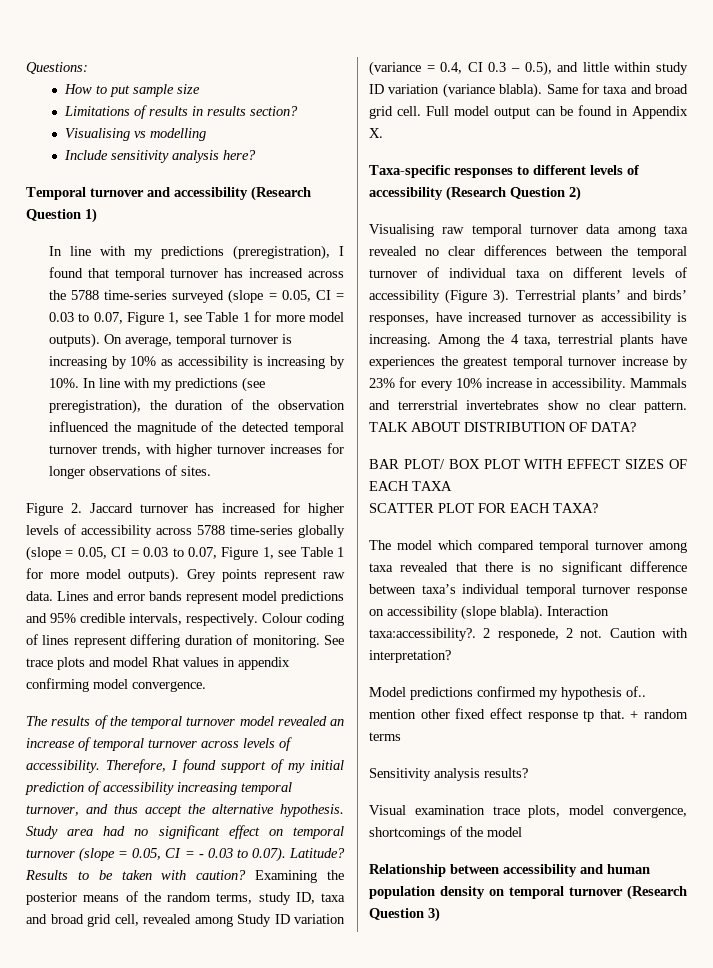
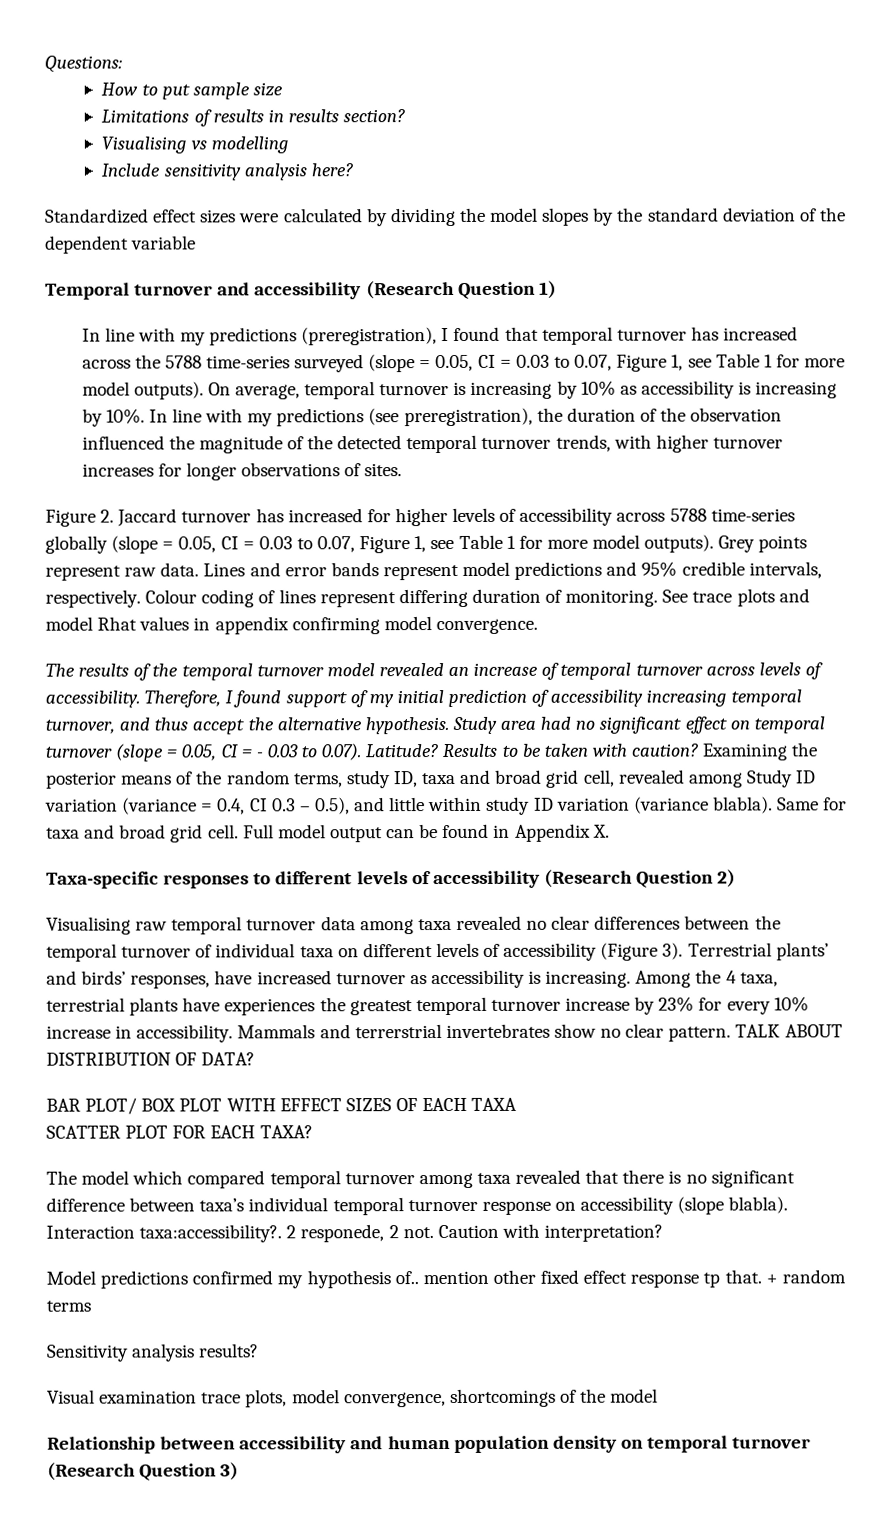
(256, 155) none -> [45,207,846,227] [45,235,197,254] // Standardized effect sizes were calculated by dividing the model slopes by the standard deviation of the dependent variable

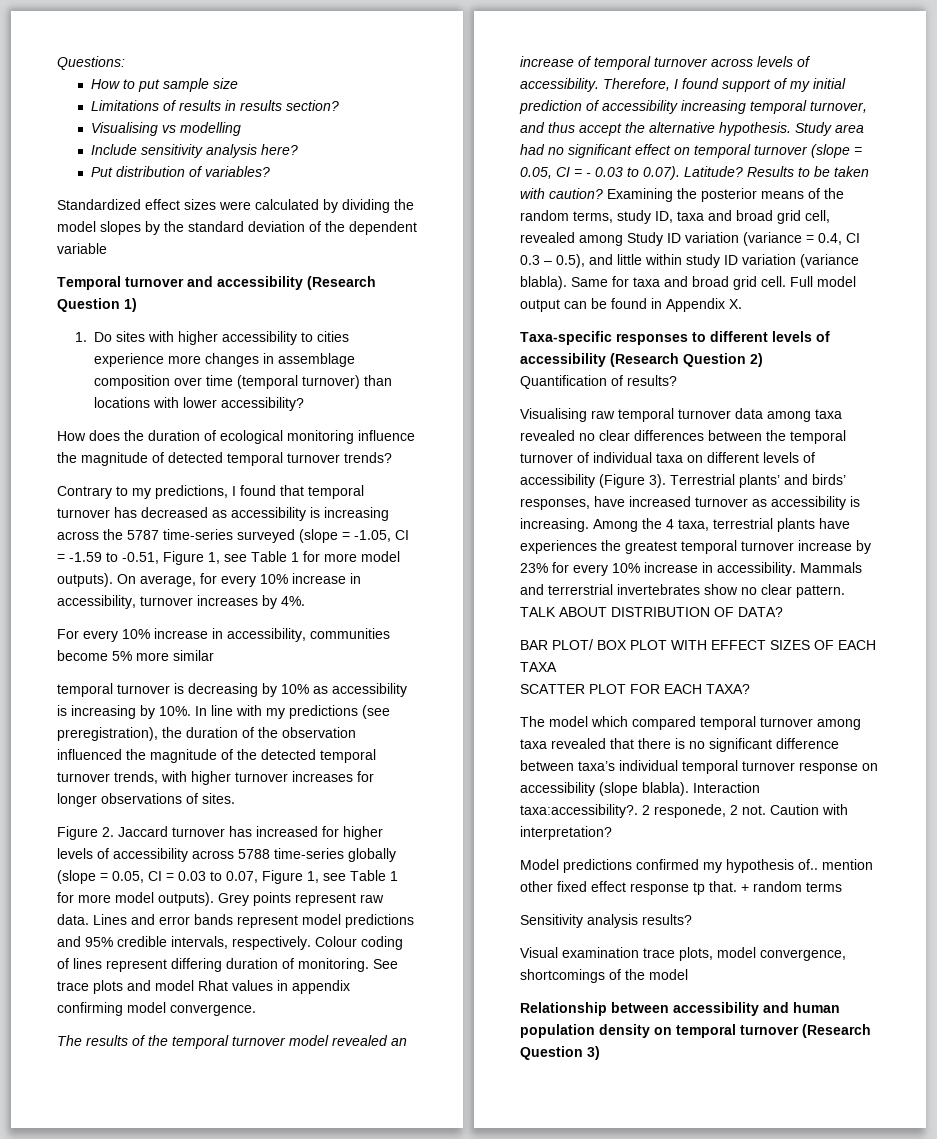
(353, 170) none -> [90,166,270,177] // Put distribution of variables?
[81,327,438,346] In line with my predictions (preregistration), -> [75,331,350,345] [94,353,356,367] [94,375,393,389] [94,397,305,411] [57,430,415,444] [57,452,392,466] [57,485,228,499] 1. Do sites with higher accessibility to cities experience more changes in assemblage composition over time (temporal turnover) than locations with lower accessibility? // How does the duration of ecological monitoring influence the magnitude of detected temporal turnover trends? // Contrary to my predictions,
[723,326,799,341] increased -> [141,507,389,521] decreased as accessibility is increasing
[164,355,202,369] 5788 -> [127,530,159,540] 5787
[435,354,613,372] 0.05, CI = 0.03 to 0.07, -> [354,530,409,542] [57,552,159,564] -1.05, CI = -1.59 to -0.51,
(300, 392) none -> [200,573,361,587] [57,595,305,609] [57,628,390,642] [57,650,214,661] for every 10% increase in accessibility, turnover increases by 4%. // For every 10% increase in accessibility, communities become 5% more similar //
[470,381,553,399] increasing -> [188,683,258,697] decreasing
(737, 878) none -> [520,375,677,389] // Quantification of results?

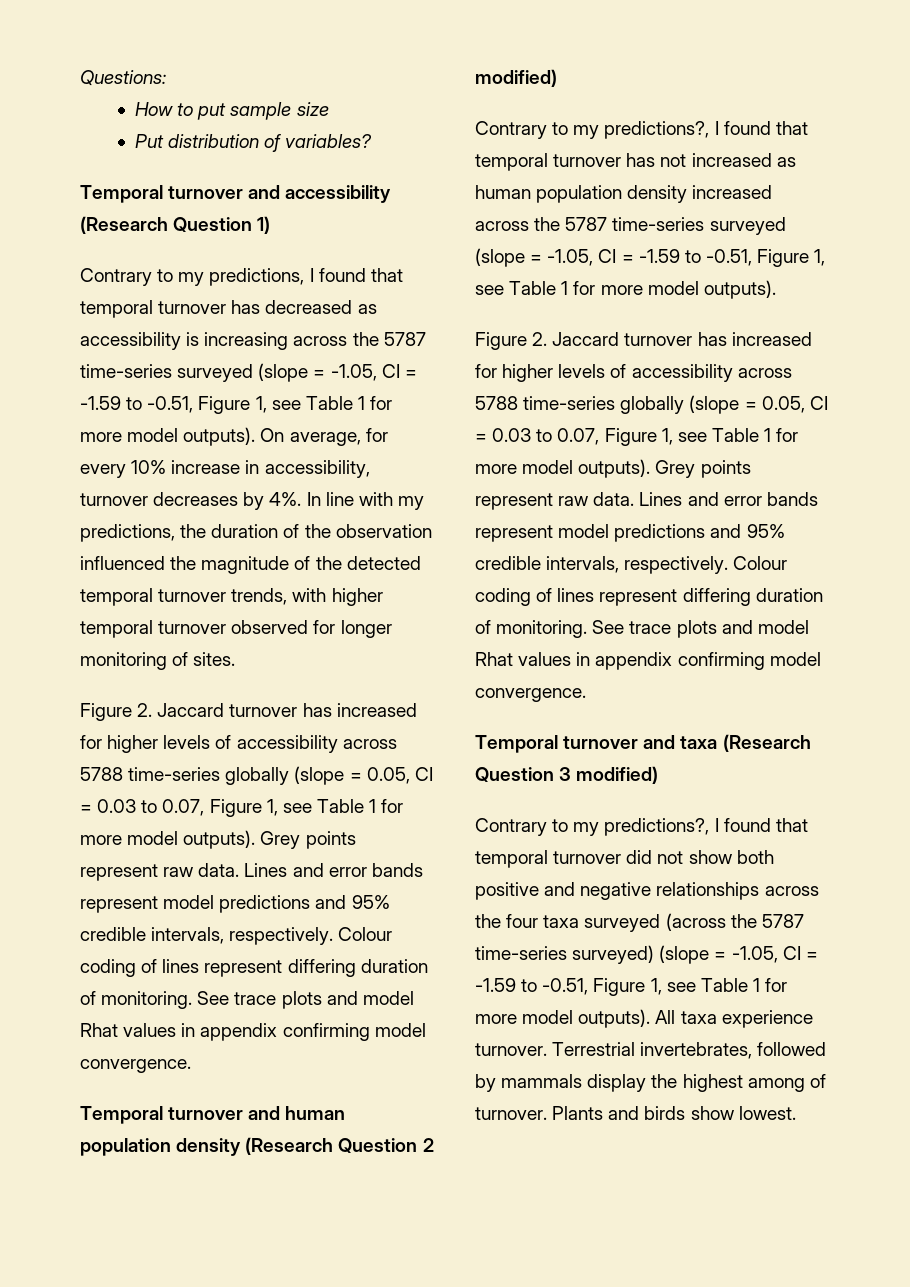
[90,100,339,111] [90,122,241,136] [90,144,298,158] [90,166,270,177] [57,199,414,213] [57,221,417,235] [57,243,107,254] Limitations of results in results section? // Visualising vs modelling // Include sensitivity analysis here? // Put distribution of variables? // Standardized effect sizes were calculated by dividing the model slopes by the standard deviation of the dependent variable -> [135,134,373,152] Put distribution of variables?
[75,331,350,345] [94,353,356,367] [94,375,393,389] [94,397,305,411] [57,430,415,444] [57,452,392,466] // 1. Do sites with higher accessibility to cities experience more changes in assemblage composition over time (temporal turnover) than locations with lower accessibility? // How does the duration of ecological monitoring influence the magnitude of detected temporal turnover trends? -> (271, 225) none
[197,595,258,606] increases -> [153,492,239,506] decreases
[57,628,390,642] [57,650,214,661] [57,683,407,697] [57,705,191,719] // For every 10% increase in accessibility, communities become 5% more similar // temporal turnover is decreasing by 10% as accessibility is increasing by 10%. -> (302, 499) none
[289,705,390,719] [57,727,158,741] predictions (see preregistration), -> [80,524,175,542] predictions,
[235,771,353,782] turnover increases -> [80,620,309,638] temporal turnover observed
[101,793,182,804] observations -> [80,652,167,670] monitoring
[57,1035,407,1049] [520,56,811,70] [520,78,846,92] [519,100,867,114] [520,122,864,136] [520,144,862,158] [520,166,869,180] [520,188,844,202] [520,210,830,224] [520,232,860,246] [520,254,859,268] [520,276,856,290] [520,298,742,312] [520,331,830,345] [520,353,763,367] [520,375,677,389] [520,408,842,422] [520,430,846,444] [520,452,815,463] [520,474,846,488] [520,496,860,510] [520,518,850,532] [520,540,871,554] [520,562,862,576] [520,584,845,598] [520,607,783,617] [520,639,876,650] [520,662,557,672] [520,684,750,694] [520,716,861,730] [520,738,839,752] [520,760,878,774] [520,782,760,796] [520,804,848,818] [520,826,612,840] [520,859,873,873] [520,881,842,895] [520,914,692,928] [520,947,846,961] [520,969,688,983] [520,1002,840,1016] [520,1024,871,1038] [520,1046,600,1060] The results of the temporal turnover model revealed an increase of temporal turnover across levels of accessibility. Therefore, I found support of my initial prediction of accessibility increasing temporal turnover, and thus accept the alternative hypothesis. Study area had no significant effect on temporal turnover (slope = 0.05, CI = - 0.03 to 0.07). Latitude? Results to be taken with caution? Examining the posterior means of the random terms, study ID, taxa and broad grid cell, revealed among Study ID variation (variance = 0.4, CI 0.3 – 0.5), and little within study ID variation (variance blabla). Same for taxa and broad grid cell. Full model output can be found in Appendix X. // Taxa-specific responses to different levels of accessibility (Research Question 2) // Quantification of results? // Visualising raw temporal turnover data among taxa revealed no clear differences between the temporal turnover of individual taxa on different levels of accessibility (Figure 3). Terrestrial plants’ and birds’ responses, have increased turnover as accessibility is increasing. Among the 4 taxa, terrestrial plants have experiences the greatest temporal turnover increase by 23% for every 10% increase in accessibility. Mammals and terrerstrial invertebrates show no clear pattern. TALK ABOUT DISTRIBUTION OF DATA? // BAR PLOT/ BOX PLOT WITH EFFECT SIZES OF EACH TAXA // SCATTER PLOT FOR EACH TAXA? // The model which compared temporal turnover among taxa revealed that there is no significant difference between taxa’s individual temporal turnover response on accessibility (slope blabla). Interaction taxa:accessibility?. 2 responede, 2 not. Caution with interpretation? // Model predictions confirmed my hypothesis of.. mention other fixed effect response tp that. + random terms // Sensitivity analysis results? // Visual examination trace plots, model convergence, shortcomings of the model // Relationship between accessibility and human population density on temporal turnover (Research Question 3) -> [80,1106,346,1124] [80,1137,434,1156] [475,69,557,87] [475,121,808,139] [475,153,796,171] [475,185,773,203] [475,217,786,235] [475,248,826,267] [475,280,776,299] [475,332,812,350] [475,364,792,382] [475,395,828,414] [475,428,799,446] [475,459,751,478] [475,492,818,510] [475,524,785,542] [475,556,788,574] [475,588,823,606] [475,620,809,638] [475,652,821,670] [475,688,586,702] [475,734,811,753] [475,766,659,784] [475,818,808,836] [475,850,774,868] [475,882,819,900] [475,913,804,932] [475,945,818,964] [475,978,788,996] [475,1009,813,1028] [475,1042,827,1059] [475,1074,826,1092] [475,1106,796,1120] Temporal turnover and human population density (Research Question 2 modified) // Contrary to my predictions?, I found that temporal turnover has not increased as human population density increased across the 5787 time-series surveyed (slope = -1.05, CI = -1.59 to -0.51, Figure 1, see Table 1 for more model outputs). // Figure 2. Jaccard turnover has increased for higher levels of accessibility across 5788 time-series globally (slope = 0.05, CI = 0.03 to 0.07, Figure 1, see Table 1 for more model outputs). Grey points represent raw data. Lines and error bands represent model predictions and 95% credible intervals, respectively. Colour coding of lines represent differing duration of monitoring. See trace plots and model Rhat values in appendix confirming model convergence. // Temporal turnover and taxa (Research Question 3 modified) // Contrary to my predictions?, I found that temporal turnover did not show both positive and negative relationships across the four taxa surveyed (across the 5787 time-series surveyed) (slope = -1.05, CI = -1.59 to -0.51, Figure 1, see Table 1 for more model outputs). All taxa experience turnover. Terrestrial invertebrates, followed by mammals display the highest among of turnover. Plants and birds show lowest.

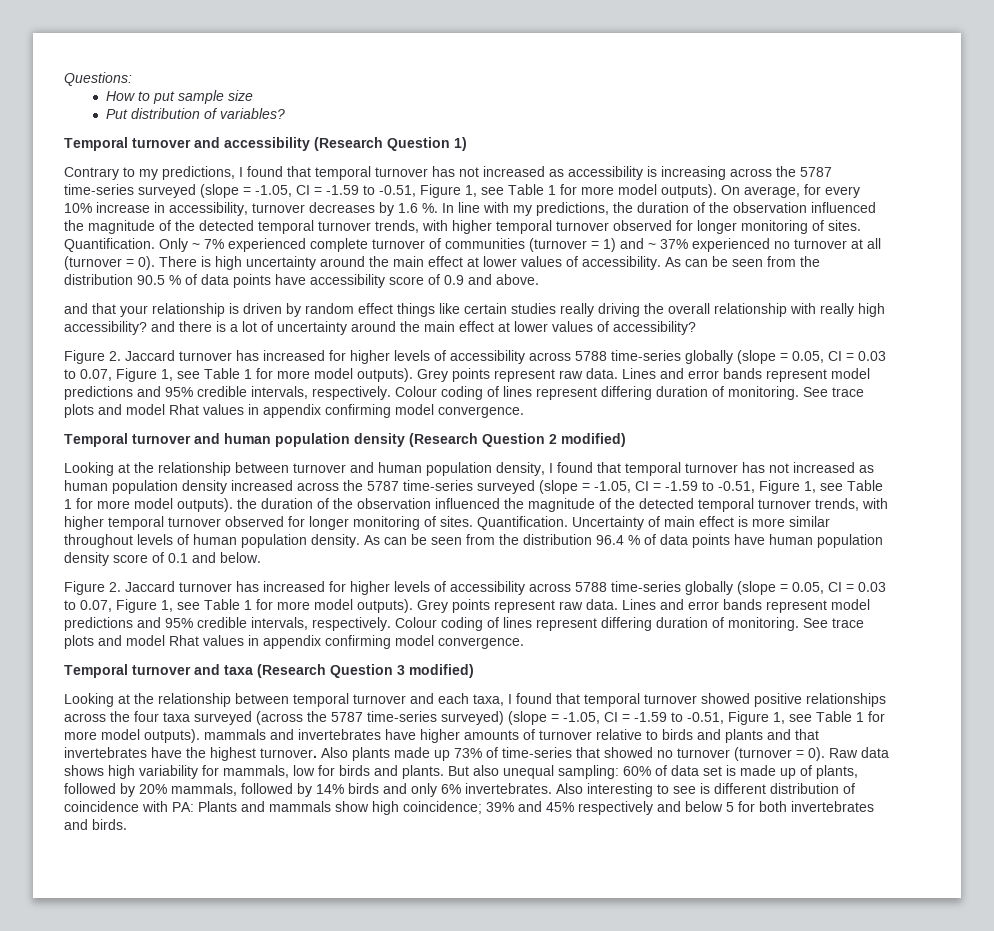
[265,300,353,314] decreased -> [459,166,545,177] not increased
[269,492,302,506] 4%. -> [398,203,438,213] 1.6 %.
(236, 659) none -> [64,238,881,252] [64,256,820,270] [64,274,539,288] [64,303,885,317] [64,321,696,335] Quantification. Only ~ 7% experienced complete turnover of communities (turnover = 1) and ~ 37% experienced no turnover at all (turnover = 0). There is high uncertainty around the main effect at lower values of accessibility. As can be seen from the distribution 90.5 % of data points have accessibility score of 0.9 and above. // and that your relationship is driven by random effect things like certain studies really driving the overall relationship with really high accessibility? and there is a lot of uncertainty around the main effect at lower values of accessibility?
[475,121,710,139] Contrary to my predictions?, -> [64,462,545,476] Looking at the relationship between turnover and human population density,
(776, 289) none -> [237,498,888,512] [64,516,830,530] [64,534,883,548] [64,552,261,566] the duration of the observation influenced the magnitude of the detected temporal turnover trends, with higher temporal turnover observed for longer monitoring of sites. Quantification. Uncertainty of main effect is more similar throughout levels of human population density. As can be seen from the distribution 96.4 % of data points have human population density score of 0.1 and below.
[475,818,808,836] [475,850,774,868] [475,882,652,900] Contrary to my predictions?, I found that temporal turnover did not show both positive and negative -> [64,693,802,707] Looking at the relationship between temporal turnover and each taxa, I found that temporal turnover showed positive
[655,1010,813,1028] [475,1042,827,1059] [475,1074,826,1092] [475,1106,796,1120] All taxa experience turnover. Terrestrial invertebrates, followed by mammals display the highest among of turnover. Plants and birds show lowest. -> [204,729,819,743] [64,747,889,761] [64,765,858,779] [64,783,855,797] [64,801,874,815] [64,819,127,830] mammals and invertebrates have higher amounts of turnover relative to birds and plants and that invertebrates have the highest turnover. Also plants made up 73% of time-series that showed no turnover (turnover = 0). Raw data shows high variability for mammals, low for birds and plants. But also unequal sampling: 60% of data set is made up of plants, followed by 20% mammals, followed by 14% birds and only 6% invertebrates. Also interesting to see is different distribution of coincidence with PA: Plants and mammals show high coincidence; 39% and 45% respectively and below 5 for both invertebrates and birds.

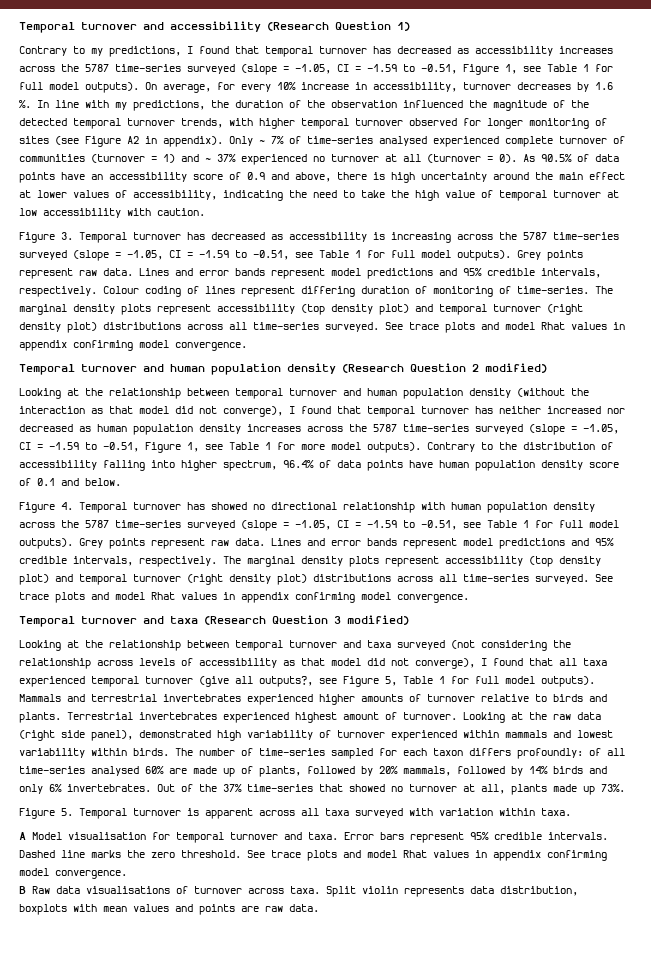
[64,72,132,86] [105,90,253,104] [105,108,285,119] Questions: // How to put sample size // Put distribution of variables? // -> (19, 27) none
[459,166,726,180] not increased as accessibility is increasing -> [397,46,613,56] decreased as accessibility increases
[581,186,614,195] more -> [19,82,43,90] full
[828,220,861,231] [64,238,224,252] sites. Quantification. Only ~ 7% -> [19,136,427,147] sites (see Figure A2 in appendix). Only ~ 7% of time-series analysed
[159,256,197,267] There -> [523,154,619,162] [19,172,367,183] As 90.5% of data points have an accessibility score of 0.9 and above, there
[582,256,820,270] [64,274,539,288] [64,303,885,317] [64,321,696,335] [64,350,886,364] [64,368,310,382] accessibility. As can be seen from the distribution 90.5 % of data points have accessibility score of 0.9 and above. // and that your relationship is driven by random effect things like certain studies really driving the overall relationship with really high accessibility? and there is a lot of uncertainty around the main effect at lower values of accessibility? // Figure 2. Jaccard turnover has increased for higher levels of accessibility across 5788 time-series globally (slope = 0.05, CI = 0.03 to 0.07, Figure 1, see Table 1 for more -> [133,190,619,201] [19,208,205,218] [19,232,619,243] [19,250,415,261] accessibility, indicating the need to take the high value of temporal turnover at low accessibility with caution. // Figure 3. Temporal turnover has decreased as accessibility is increasing across the 5787 time-series surveyed (slope = -1.05, CI = -1.59 to -0.51, see Table 1 for full
[728,386,799,400] monitoring. -> [433,286,613,297] [19,304,583,315] [19,322,379,333] monitoring of time-series. The marginal density plots represent accessibility (top density plot) and temporal turnover (right density plot) distributions across all time-series surveyed.
[293,462,855,476] turnover and human population density, I found that temporal turnover has not increased -> [235,388,589,399] [19,406,625,417] [19,424,73,432] temporal turnover and human population density (without the interaction as that model did not converge), I found that temporal turnover has neither increased nor decreased
[231,480,293,491] increased -> [247,424,301,432] increases
[237,498,888,512] [64,516,830,530] [64,534,640,548] the duration of the observation influenced the magnitude of the detected temporal turnover trends, with higher temporal turnover observed for longer monitoring of sites. Quantification. Uncertainty of main effect is more similar throughout levels of human population density. As can be seen from the distribution 96.4 % -> [427,442,613,452] [19,460,314,471] Contrary to the distribution of accessibility falling into higher spectrum, 96.4%
[109,581,886,595] [64,599,310,613] 2. Jaccard turnover has increased for higher levels of accessibility across 5788 time-series globally (slope = 0.05, CI = 0.03 to 0.07, Figure 1, see Table 1 for more -> [61,502,595,513] [19,520,583,531] 4. Temporal turnover has showed no directional relationship with human population density across the 5787 time-series surveyed (slope = -1.05, CI = -1.59 to -0.51, see Table 1 for full
[395,617,799,631] Colour coding of lines represent differing duration of monitoring. -> [223,556,601,567] [19,574,589,585] The marginal density plots represent accessibility (top density plot) and temporal turnover (right density plot) distributions across all time-series surveyed.
[438,693,886,707] [64,711,885,725] [64,729,416,743] each taxa, I found that temporal turnover showed positive relationships across the four taxa surveyed (across the 5787 time-series surveyed) (slope = -1.05, CI = -1.59 to -0.51, Figure 1, see Table 1 for more model outputs). mammals and invertebrates have -> [367,640,571,651] [19,658,607,669] [19,676,595,687] [19,694,313,705] taxa surveyed (not considering the relationship across levels of accessibility as that model did not converge), I found that all taxa experienced temporal turnover (give all outputs?, see Figure 5, Table 1 for full model outputs). Mammals and terrestrial invertebrates experienced
[725,729,819,743] [64,747,889,761] [64,765,736,779] plants and that invertebrates have the highest turnover. Also plants made up 73% of time-series that showed no turnover (turnover = 0). Raw data shows high variability for mammals, low for birds and plants. But also unequal sampling: 60% of data set is -> [19,712,601,723] [19,730,613,741] [19,748,625,759] [19,766,187,776] plants. Terrestrial invertebrates experienced highest amount of turnover. Looking at the raw data (right side panel), demonstrated high variability of turnover experienced within mammals and lowest variability within birds. The number of time-series sampled for each taxon differs profoundly: of all time-series analysed 60% are
[556,783,855,797] [64,801,874,815] [64,819,127,830] Also interesting to see is different distribution of coincidence with PA: Plants and mammals show high coincidence; 39% and 45% respectively and below 5 for both invertebrates and birds. -> [157,784,625,795] [19,808,571,819] [19,832,608,843] [19,850,607,861] [19,868,127,879] [19,886,578,897] [19,904,319,915] Out of the 37% time-series that showed no turnover at all, plants made up 73%. // Figure 5. Temporal turnover is apparent across all taxa surveyed with variation within taxa. // A Model visualisation for temporal turnover and taxa. Error bars represent 95% credible intervals. Dashed line marks the zero threshold. See trace plots and model Rhat values in appendix confirming model convergence. // B Raw data visualisations of turnover across taxa. Split violin represents data distribution, boxplots with mean values and points are raw data.

